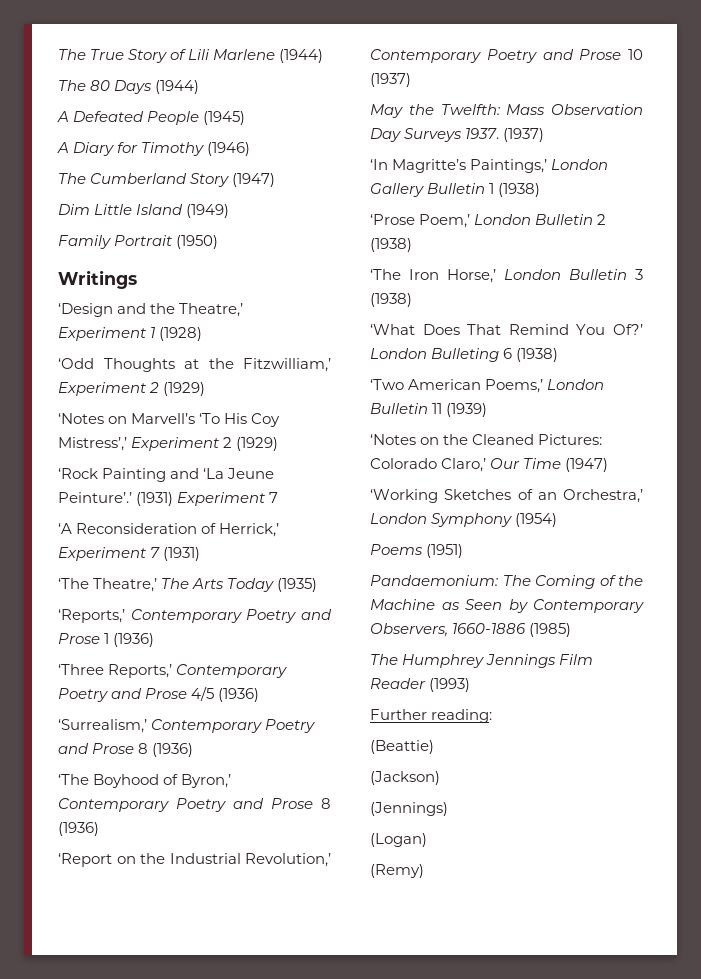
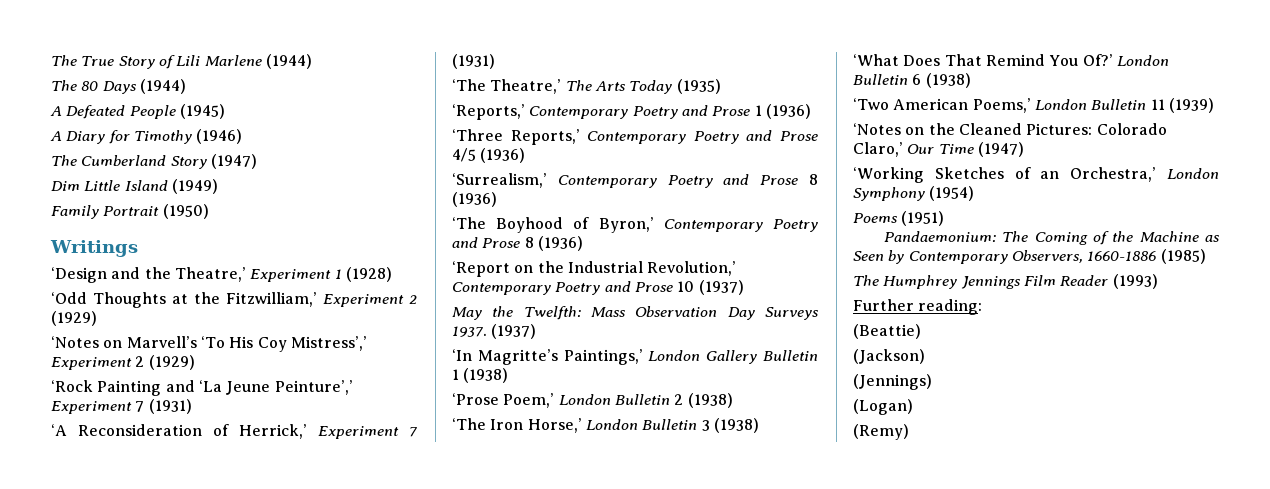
[58,492,279,506] Peinture’.’ (1931) Experiment 7 -> [274,380,353,395] [51,399,192,414] Peinture’,’ Experiment 7 (1931)
[431,348,500,362] Bulleting -> [853,74,908,85] Bulletin

